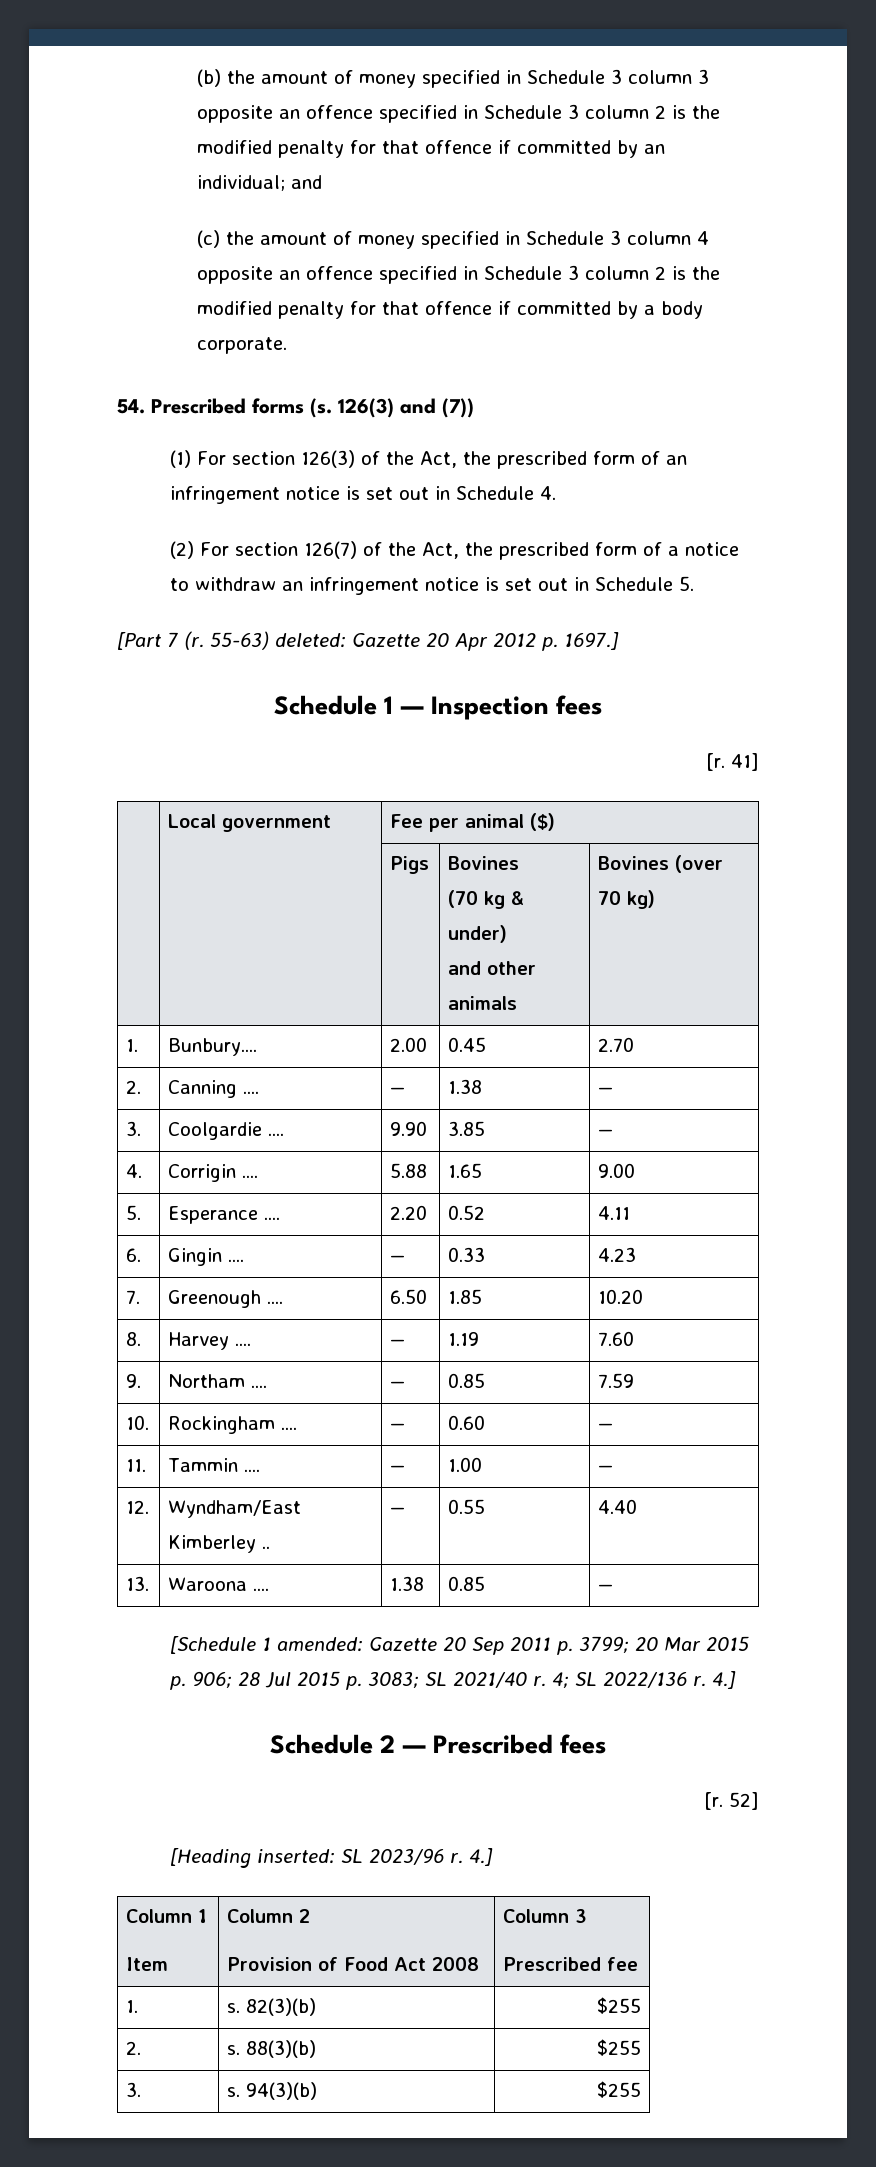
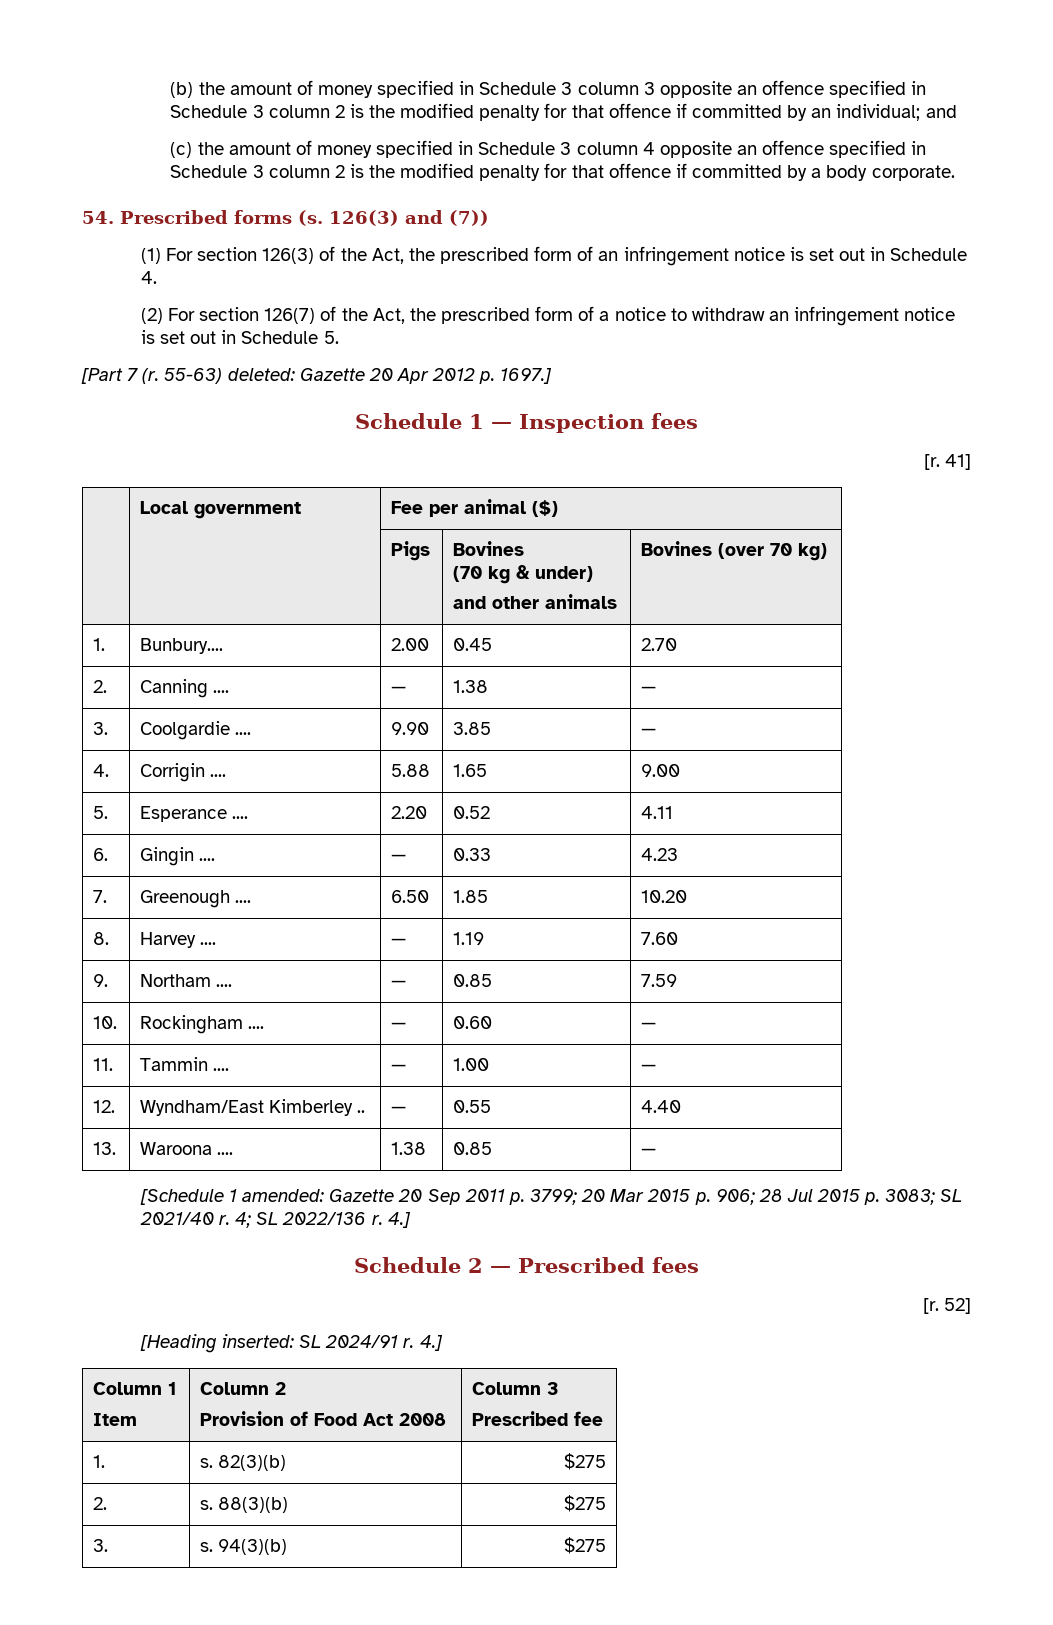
[369,1848,445,1865] 2023/96 -> [325,1335,399,1348] 2024/91
[596,1997,641,2014] $255 -> [563,1453,606,1470] $275
[596,2039,641,2056] $255 -> [563,1495,606,1512] $275
[596,2081,641,2098] $255 -> [563,1537,606,1554] $275

